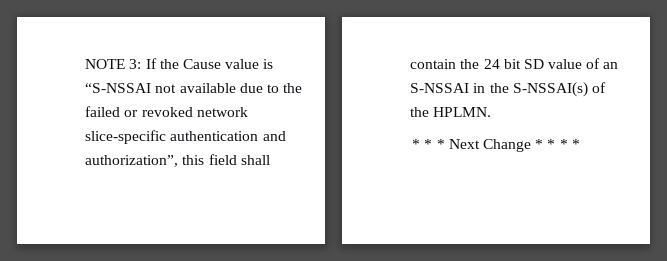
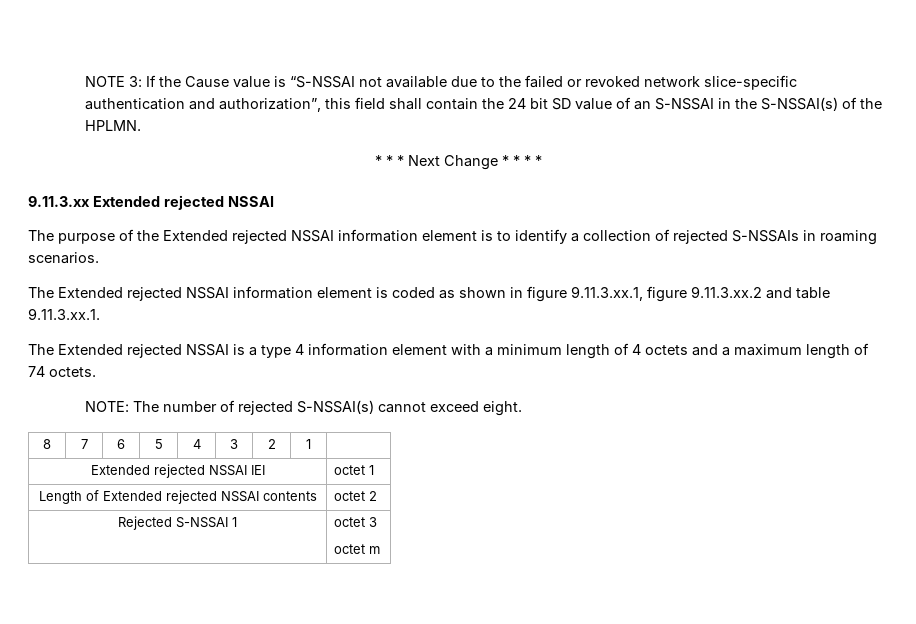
(580, 144) none -> [28,195,274,210] [28,229,877,245] [28,252,99,264] [28,286,830,302] [28,308,100,320] [28,343,869,359] [28,366,96,377] [84,400,522,416] [43,439,51,449] [80,439,88,449] [117,439,125,449] [154,439,163,449] [192,439,201,449] [230,439,238,449] [267,439,276,449] [306,439,311,449] [90,464,265,478] [334,465,375,475] [38,490,317,504] [334,491,378,501] [118,516,237,530] [334,517,378,527] [334,544,381,554] // 9.11.3.xx Extended rejected NSSAI // The purpose of the Extended rejected NSSAI information element is to identify a collection of rejected S-NSSAIs in roaming scenarios. // The Extended rejected NSSAI information element is coded as shown in figure 9.11.3.xx.1, figure 9.11.3.xx.2 and table 9.11.3.xx.1. // The Extended rejected NSSAI is a type 4 information element with a minimum length of 4 octets and a maximum length of 74 octets. // NOTE: The number of rejected S-NSSAI(s) cannot exceed eight. // 8 | 7 | 6 | 5 | 4 | 3 | 2 | 1 | // Extended rejected NSSAI IEI | octet 1 // Length of Extended rejected NSSAI contents | octet 2 // Rejected S-NSSAI 1 | octet 3 // octet m

